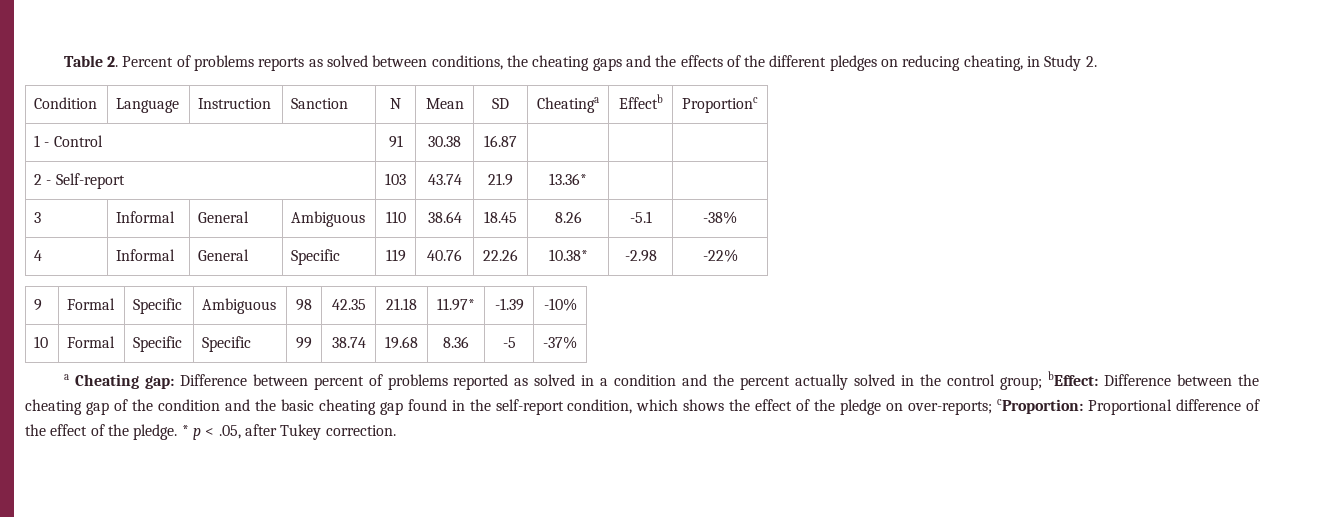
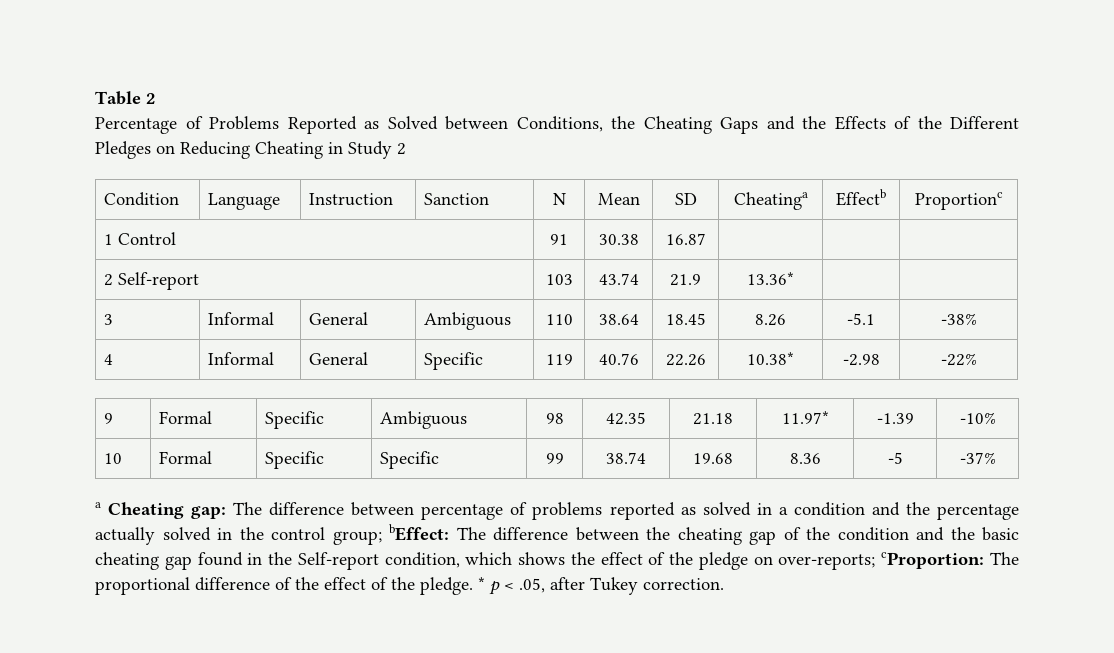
[107,55,1023,71] 2. Percent of problems reports as solved between conditions, the cheating gaps and the effects of the different pledges on reducing cheating, -> [146,93,156,104] [95,116,1019,134] [95,141,323,159] 2 // Percentage of Problems Reported as Solved between Conditions, the Cheating Gaps and the Effects of the Different Pledges on Reducing Cheating
[1085,56,1097,67] 2. -> [397,143,406,155] 2
[44,142,50,147] - -> (114, 239) none
[46,180,52,185] - -> (114, 280) none
[179,374,364,390] Difference between percent -> [233,502,504,520] The difference between percentage
[740,376,791,390] percent -> [936,504,1019,520] percentage
[1104,374,1172,386] Difference -> [456,527,568,541] The difference
[495,399,564,415] self-report -> [297,552,379,570] Self-report
[1088,399,1173,415] Proportional -> [989,552,1019,565] [95,577,190,595] The proportional

